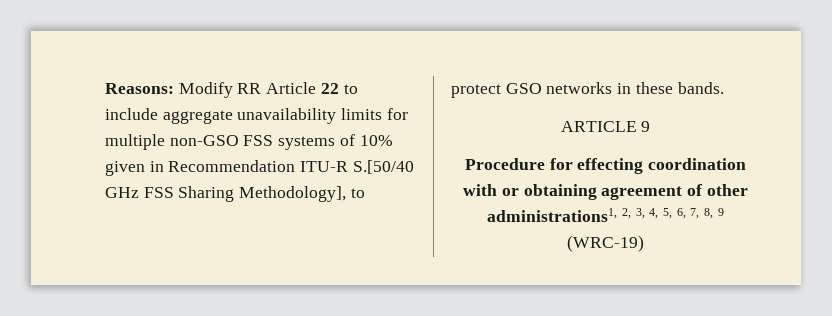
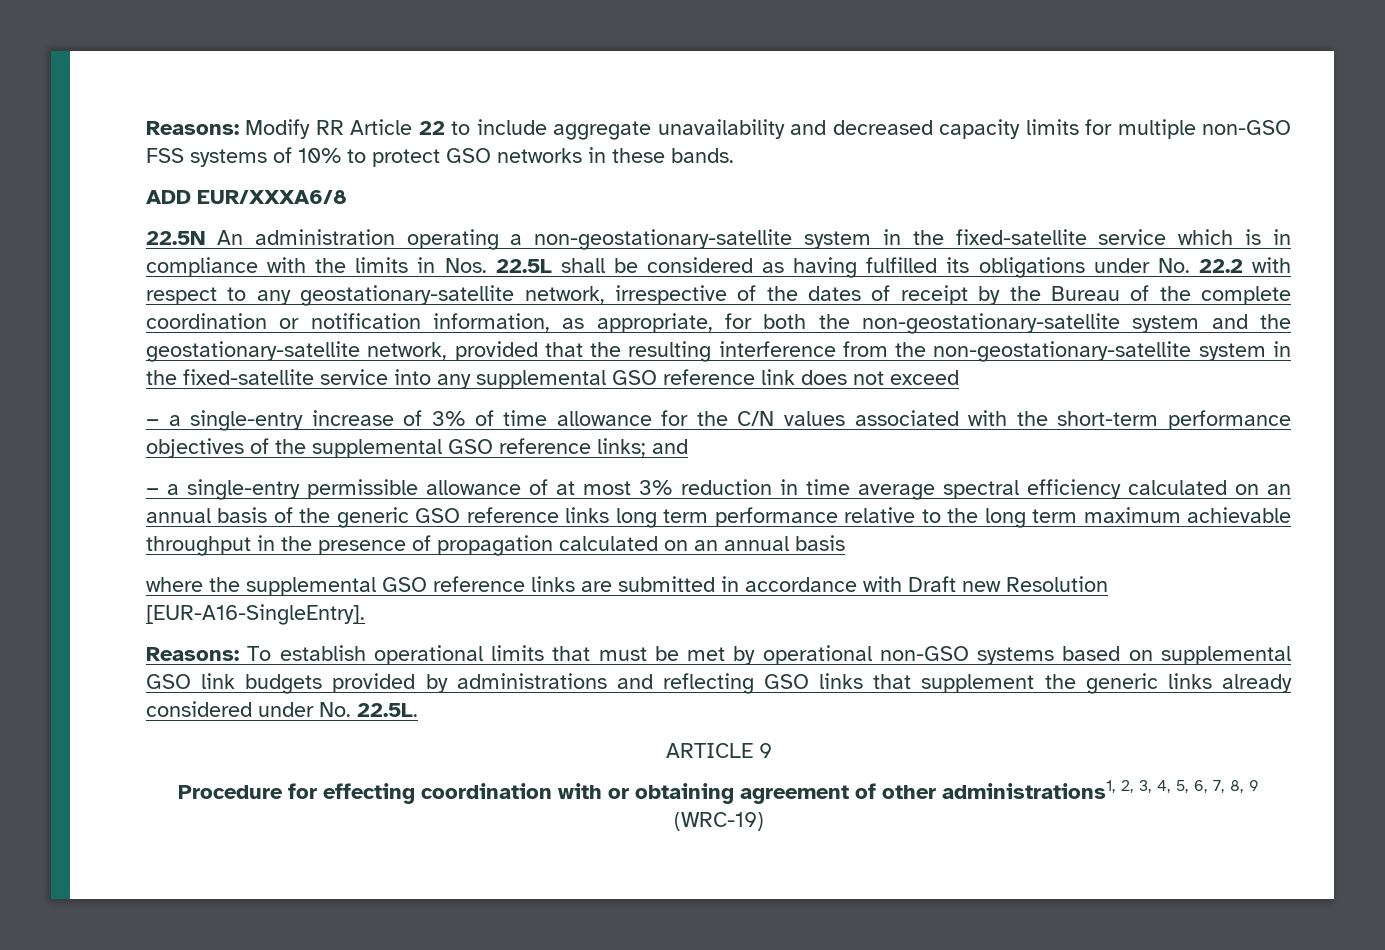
(337, 116) none -> [790,119,1021,139] and decreased capacity
[105,160,414,176] [105,186,347,202] given in Recommendation ITU-R S.[50/40 GHz FSS Sharing Methodology], -> (341, 155) none
(724, 88) none -> [146,190,347,204] [146,229,1291,250] [146,257,1291,278] [146,285,1291,306] [146,313,1291,334] [146,341,1291,362] [146,369,959,389] [146,410,1292,431] [146,438,688,458] [146,479,1291,500] [146,507,1292,528] [146,535,845,556] [146,576,1108,596] [146,604,365,625] [146,645,1291,665] [146,673,1292,694] [146,701,418,717] // ADD EUR/XXXA6/8 // 22.5N An administration operating a non-geostationary-satellite system in the fixed-satellite service which is in compliance with the limits in Nos. 22.5L shall be considered as having fulfilled its obligations under No. 22.2 with respect to any geostationary-satellite network, irrespective of the dates of receipt by the Bureau of the complete coordination or notification information, as appropriate, for both the non-geostationary-satellite system and the geostationary-satellite network, provided that the resulting interference from the non-geostationary-satellite system in the fixed-satellite service into any supplemental GSO reference link does not exceed // − a single-entry increase of 3% of time allowance for the C/N values associated with the short-term performance objectives of the supplemental GSO reference links; and // − a single-entry permissible allowance of at most 3% reduction in time average spectral efficiency calculated on an annual basis of the generic GSO reference links long term performance relative to the long term maximum achievable throughput in the presence of propagation calculated on an annual basis // where the supplemental GSO reference links are submitted in accordance with Draft new Resolution [EUR-A16-SingleEntry]. // Reasons: To establish operational limits that must be met by operational non-GSO systems based on supplemental GSO link budgets provided by administrations and reflecting GSO links that supplement the generic links already considered under No. 22.5L.

